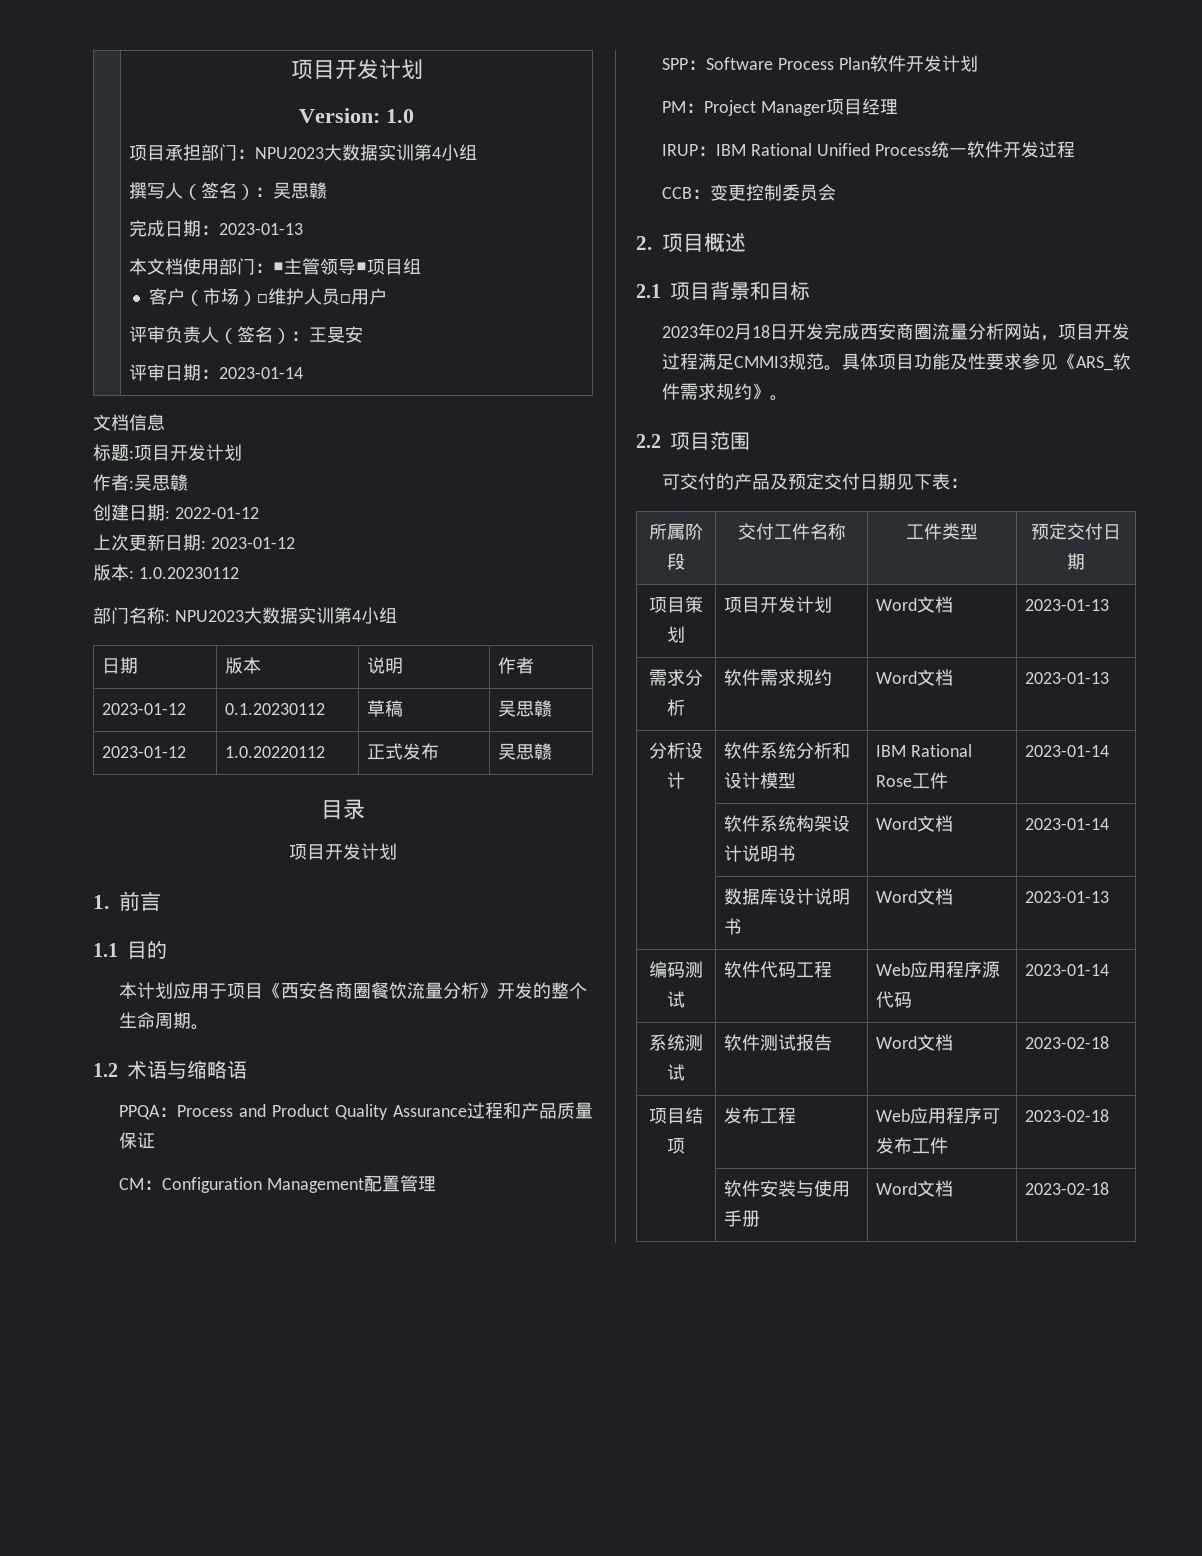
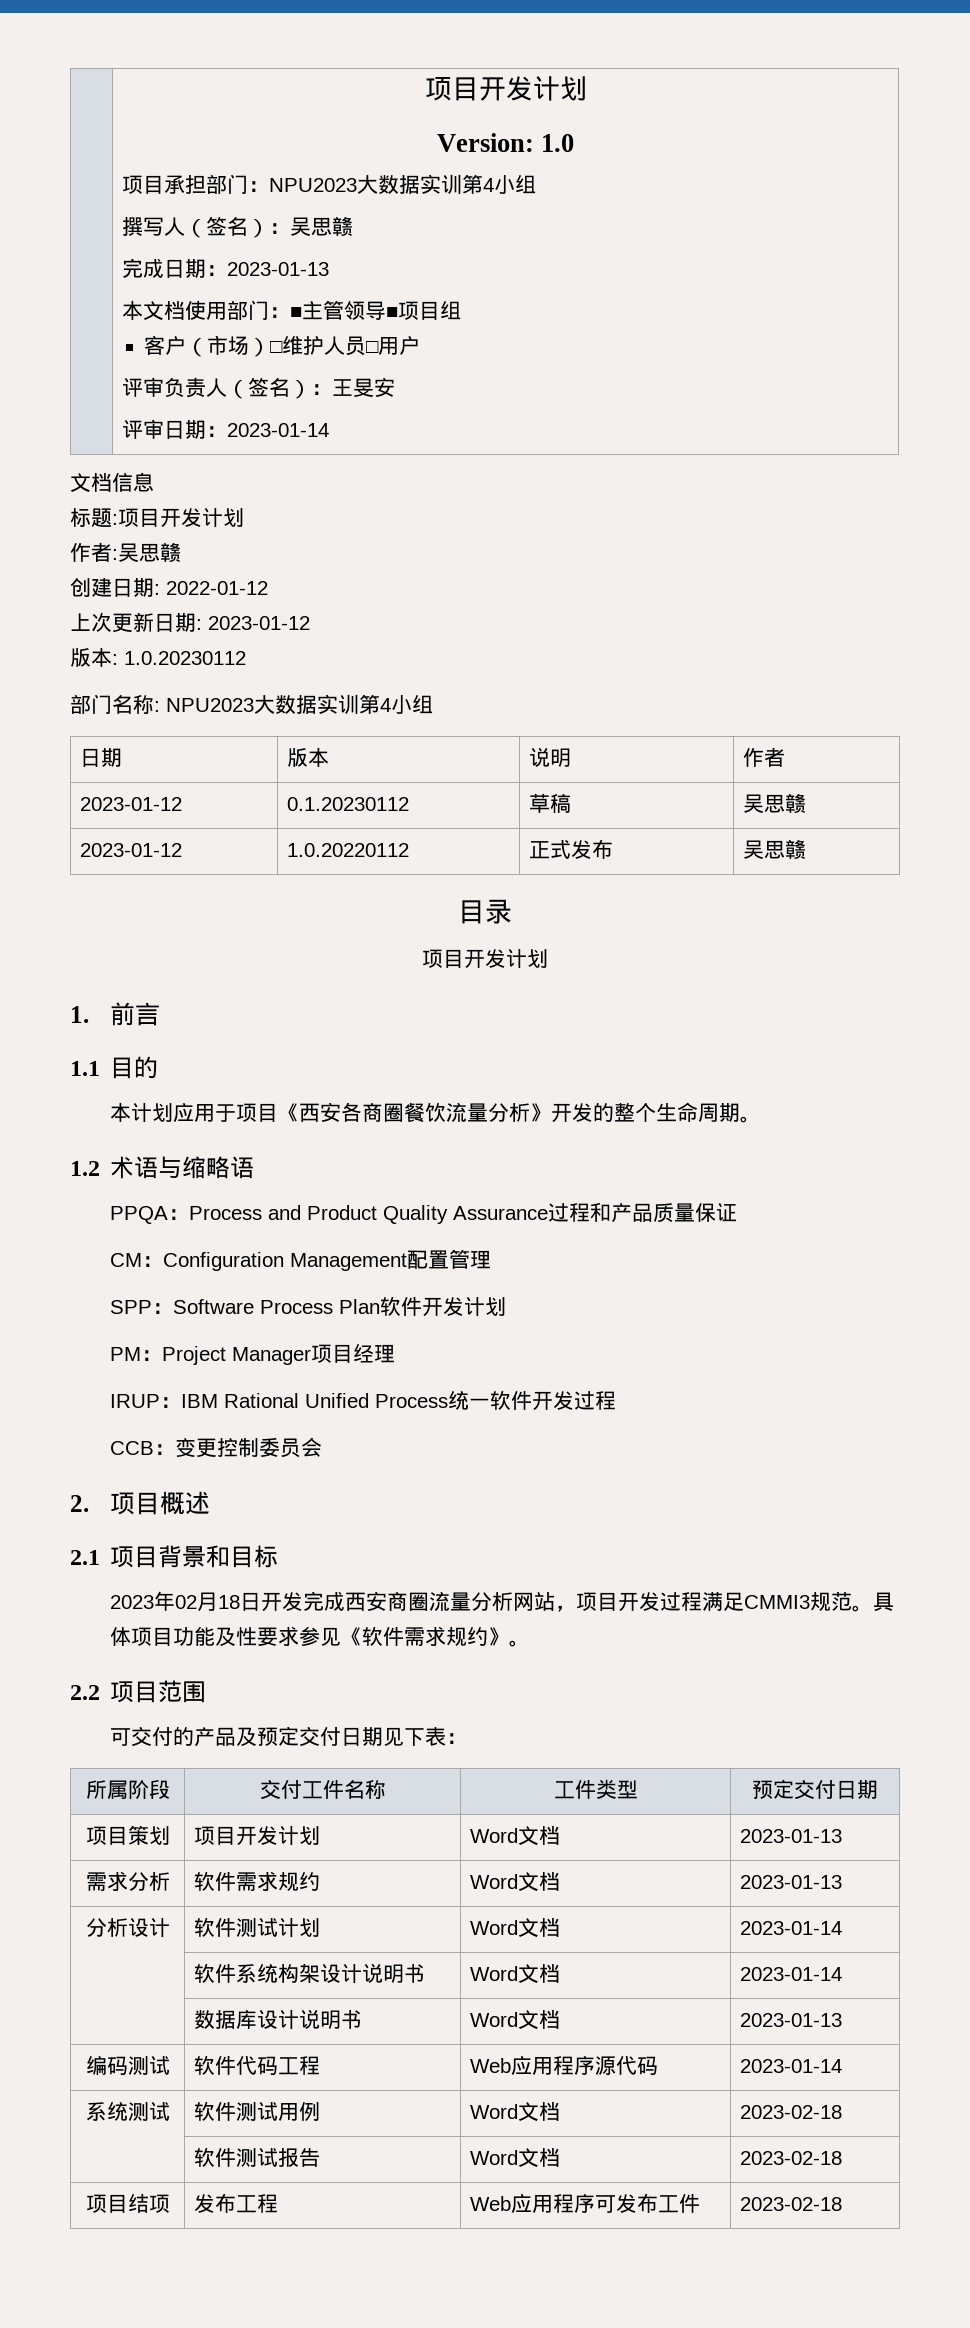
[1076,356,1114,371] ARS_ -> (363, 1636) none
[760,742,851,759] [724,772,797,789] [876,744,972,757] [876,772,949,789] 系统分析和设计模型 | IBM Rational Rose工件 -> [235,1918,320,1938] [469,1918,560,1938] 测试计划 | Word文档
(685, 1072) none -> [193,2101,320,2122] [469,2102,560,2122] [739,2105,842,2119] | 软件测试用例 | Word文档 | 2023-02-18 //
[724,1180,851,1197] [724,1210,761,1227] [876,1180,954,1197] [1025,1182,1110,1195] // | 软件安装与使用手册 | Word文档 | 2023-02-18 -> (842, 2204) none

